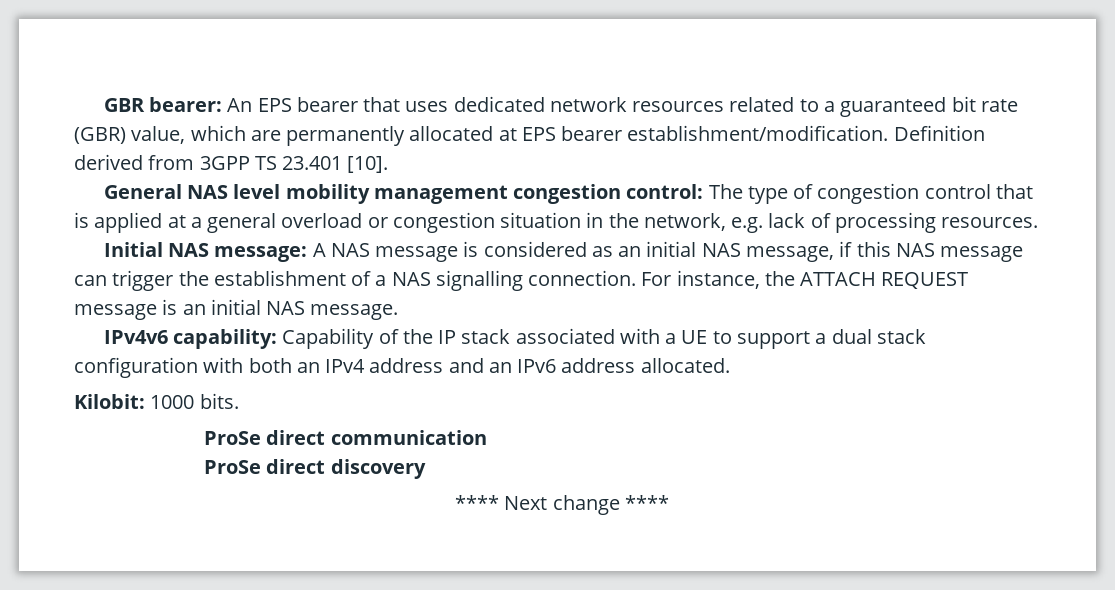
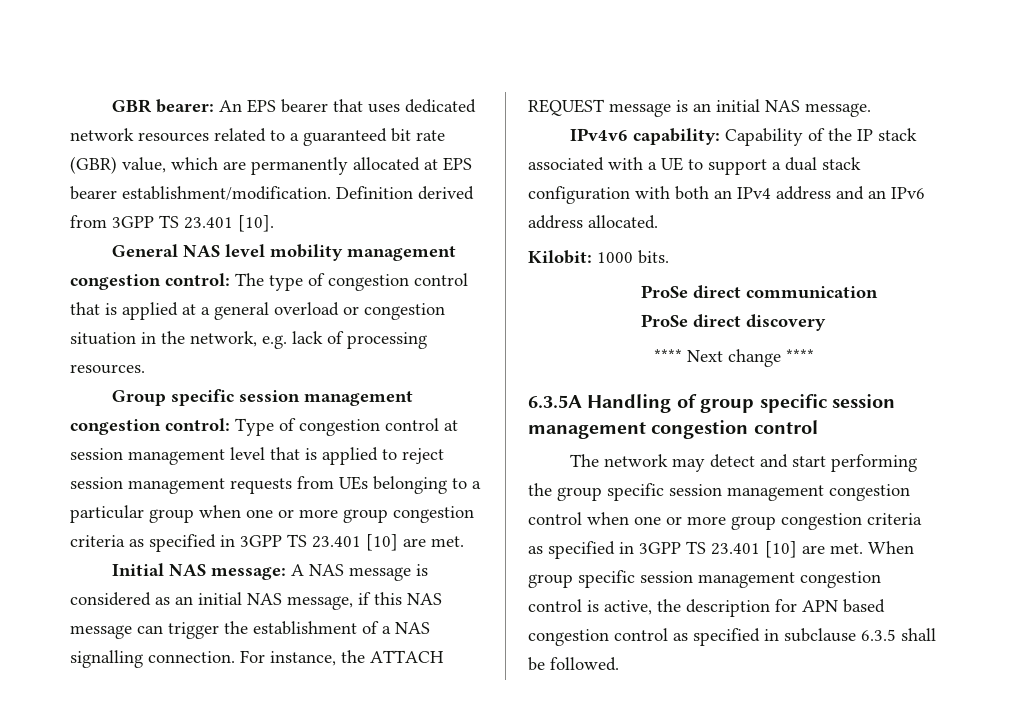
(1039, 222) none -> [111,389,413,406] [70,418,458,436] [70,447,444,465] [70,476,481,494] [70,505,474,523] [70,534,464,552] // Group specific session management congestion control: Type of congestion control at session management level that is applied to reject session management requests from UEs belonging to a particular group when one or more group congestion criteria as specified in 3GPP TS 23.401 [10] are met.
(669, 502) none -> [528,394,895,413] [528,420,818,439] [569,454,917,472] [528,483,910,501] [528,512,922,530] [528,541,914,559] [528,570,881,588] [528,599,885,617] [528,628,936,646] [528,657,619,671] // 6.3.5A Handling of group specific session management congestion control // The network may detect and start performing the group specific session management congestion control when one or more group congestion criteria as specified in 3GPP TS 23.401 [10] are met. When group specific session management congestion control is active, the description for APN based congestion control as specified in subclause 6.3.5 shall be followed.

